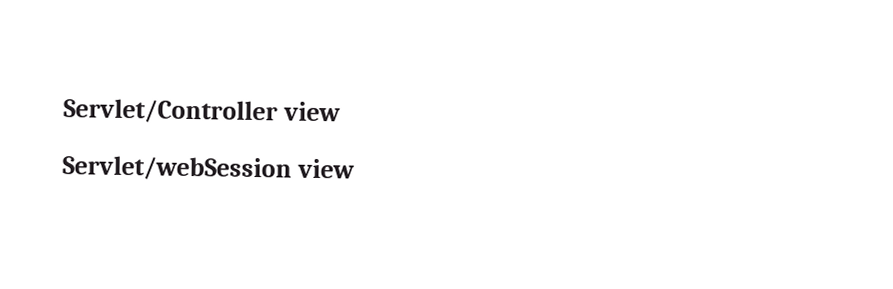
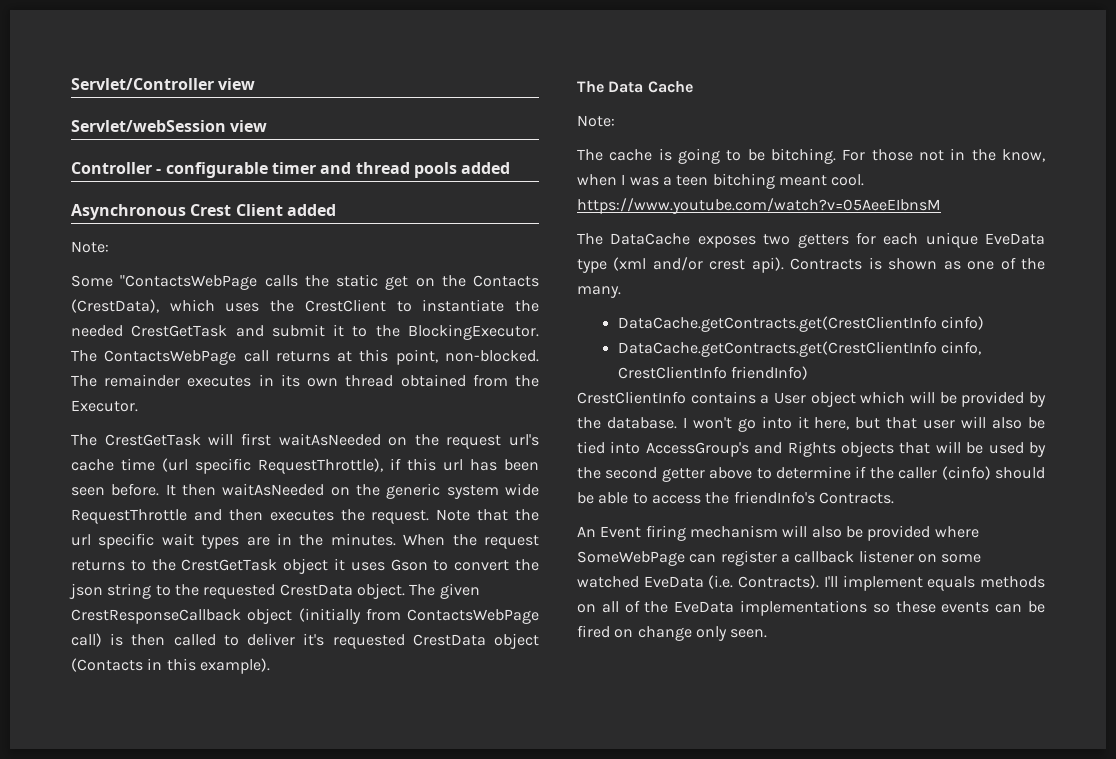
(356, 168) none -> [71,162,511,178] [71,204,336,220] [71,241,109,253] [71,274,539,290] [71,299,539,313] [71,324,539,340] [71,349,539,365] [71,374,539,387] [71,400,138,412] [71,433,539,449] [71,458,539,474] [71,483,539,499] [71,509,539,524] [71,533,539,549] [71,558,540,574] [69,583,480,599] [71,608,539,624] [71,633,539,649] [71,658,270,674] [577,81,693,93] [577,115,615,127] [577,148,1045,164] [577,173,865,189] [577,198,941,214] [577,232,1045,248] [577,257,1045,273] [577,286,621,298] [617,316,985,332] [617,341,982,357] [617,366,809,380] [577,391,1046,407] [577,416,1045,432] [577,441,1046,457] [577,466,1045,482] [577,491,894,504] [577,525,979,541] [577,550,982,566] [577,575,1045,591] [577,600,1045,616] [577,625,768,641] // Controller - configurable timer and thread pools added // Asynchronous Crest Client added // Note: // Some "ContactsWebPage calls the static get on the Contacts (CrestData), which uses the CrestClient to instantiate the needed CrestGetTask and submit it to the BlockingExecutor. The ContactsWebPage call returns at this point, non-blocked. The remainder executes in its own thread obtained from the Executor. // The CrestGetTask will first waitAsNeeded on the request url's cache time (url specific RequestThrottle), if this url has been seen before. It then waitAsNeeded on the generic system wide RequestThrottle and then executes the request. Note that the url specific wait types are in the minutes. When the request returns to the CrestGetTask object it uses Gson to convert the json string to the requested CrestData object. The given CrestResponseCallback object (initially from ContactsWebPage call) is then called to deliver it's requested CrestData object (Contacts in this example). // The Data Cache // Note: // The cache is going to be bitching. For those not in the know, when I was a teen bitching meant cool. https://www.youtube.com/watch?v=05AeeEIbnsM // The DataCache exposes two getters for each unique EveData type (xml and/or crest api). Contracts is shown as one of the many. // DataCache.getContracts.get(CrestClientInfo cinfo) // DataCache.getContracts.get(CrestClientInfo cinfo, CrestClientInfo friendInfo) // CrestClientInfo contains a User object which will be provided by the database. I won't go into it here, but that user will also be tied into AccessGroup's and Rights objects that will be used by the second getter above to determine if the caller (cinfo) should be able to access the friendInfo's Contracts. // An Event firing mechanism will also be provided where SomeWebPage can register a callback listener on some watched EveData (i.e. Contracts). I'll implement equals methods on all of the EveData implementations so these events can be fired on change only seen.

